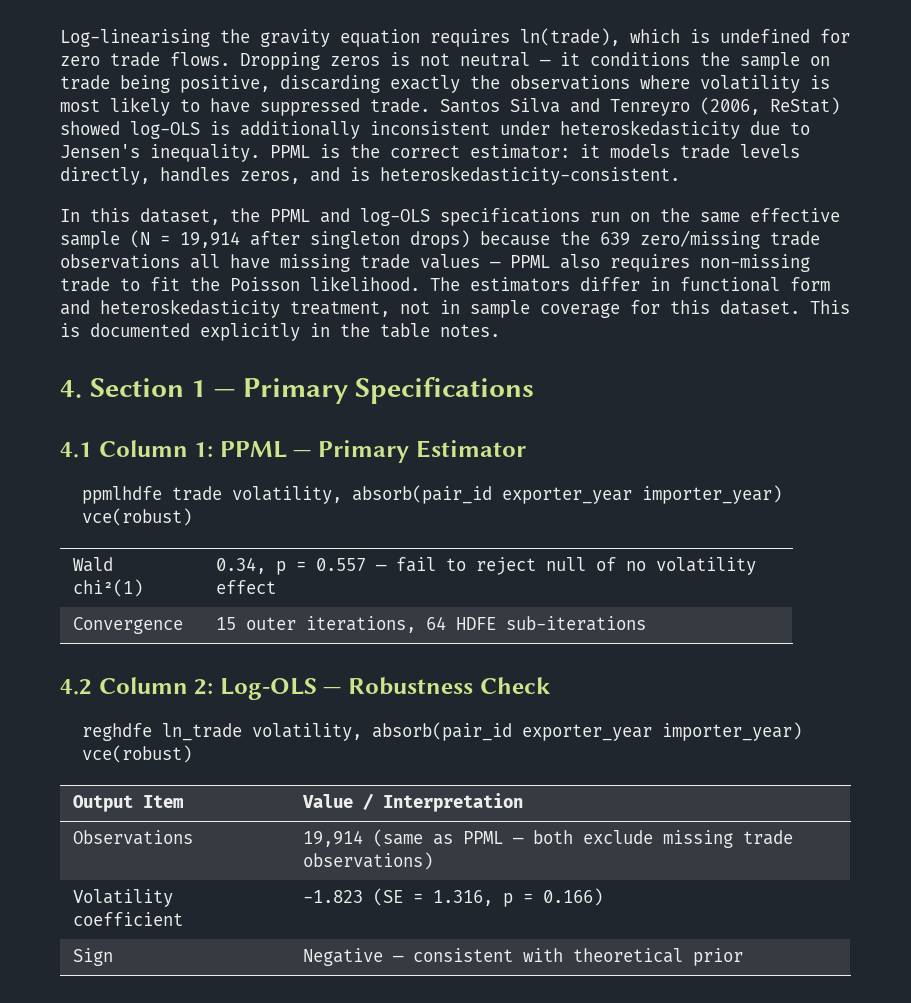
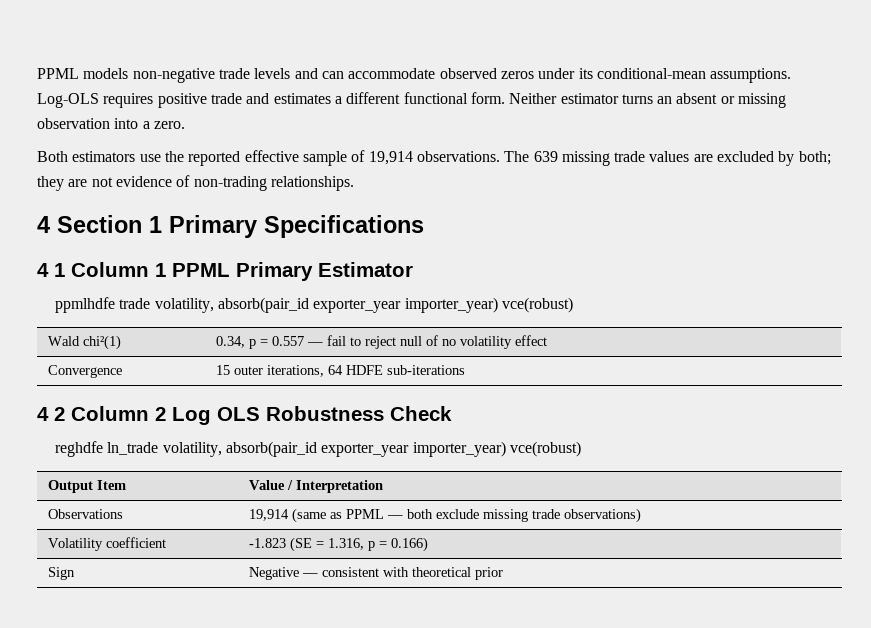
[60,28,850,47] [60,52,830,70] [60,75,830,93] [60,97,840,116] [60,120,810,139] [60,144,800,162] [60,166,680,185] [60,208,840,226] [60,230,820,249] [60,254,810,272] [60,276,830,292] [60,299,850,318] [60,323,500,341] [60,380,82,398] Log-linearising the gravity equation requires ln(trade), which is undefined for zero trade flows. Dropping zeros is not neutral — it conditions the sample on trade being positive, discarding exactly the observations where volatility is most likely to have suppressed trade. Santos Silva and Tenreyro (2006, ReStat) showed log-OLS is additionally inconsistent under heteroskedasticity due to Jensen's inequality. PPML is the correct estimator: it models trade levels directly, handles zeros, and is heteroskedasticity-consistent. // In this dataset, the PPML and log-OLS specifications run on the same effective sample (N = 19,914 after singleton drops) because the 639 zero/missing trade observations all have missing trade values — PPML also requires non-missing trade to fit the Poisson likelihood. The estimators differ in functional form and heteroskedasticity treatment, not in sample coverage for this dataset. This is documented explicitly in the table notes. // 4. -> [37,68,792,83] [37,92,787,108] [37,118,185,129] [37,150,831,166] [37,175,354,191] [37,216,50,233] PPML models non-negative trade levels and can accommodate observed zeros under its conditional-mean assumptions. Log-OLS requires positive trade and estimates a different functional form. Neither estimator turns an absent or missing observation into a zero. // Both estimators use the reported effective sample of 19,914 observations. The 639 missing trade values are excluded by both; they are not evidence of non-trading relationships. // 4
[214,389,236,397] — -> (162, 224) none
[60,440,312,458] 4.1 Column 1: PPML — -> [37,262,230,277] 4 1 Column 1 PPML
[60,677,342,700] 4.2 Column 2: Log-OLS — -> [37,406,260,425] 4 2 Column 2 Log OLS

